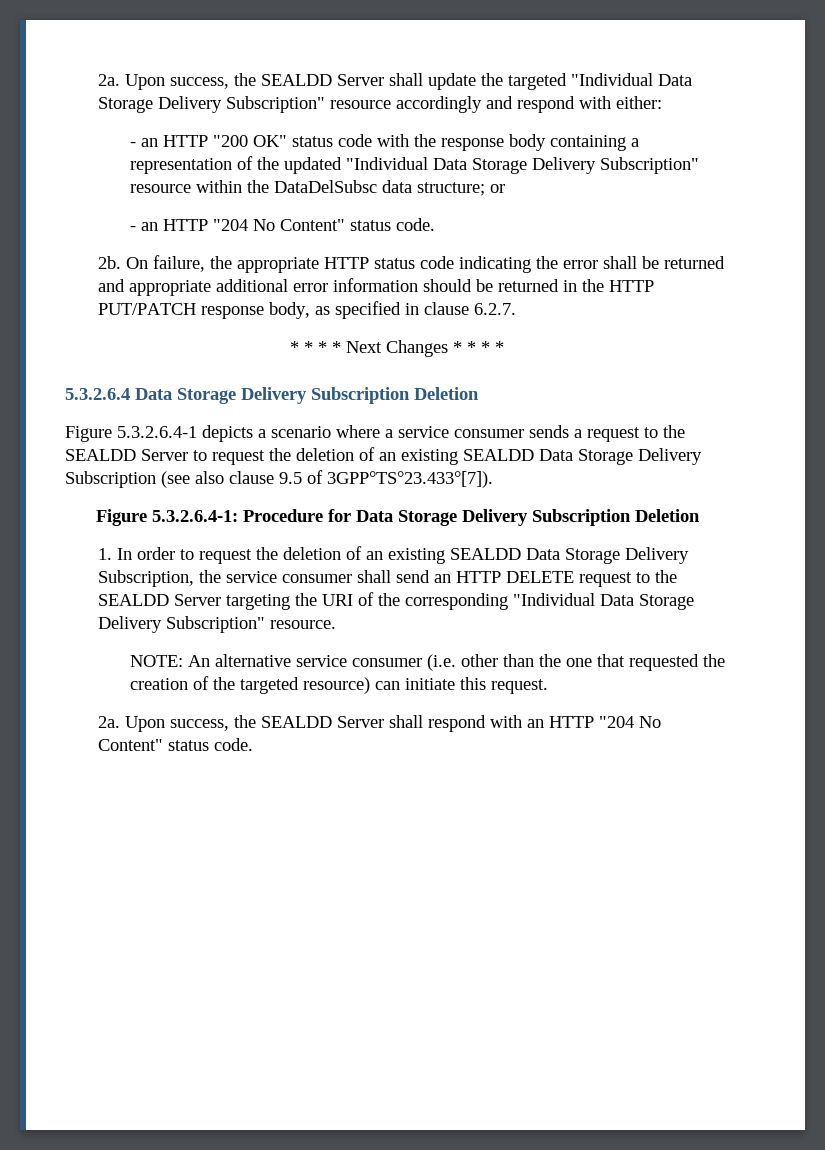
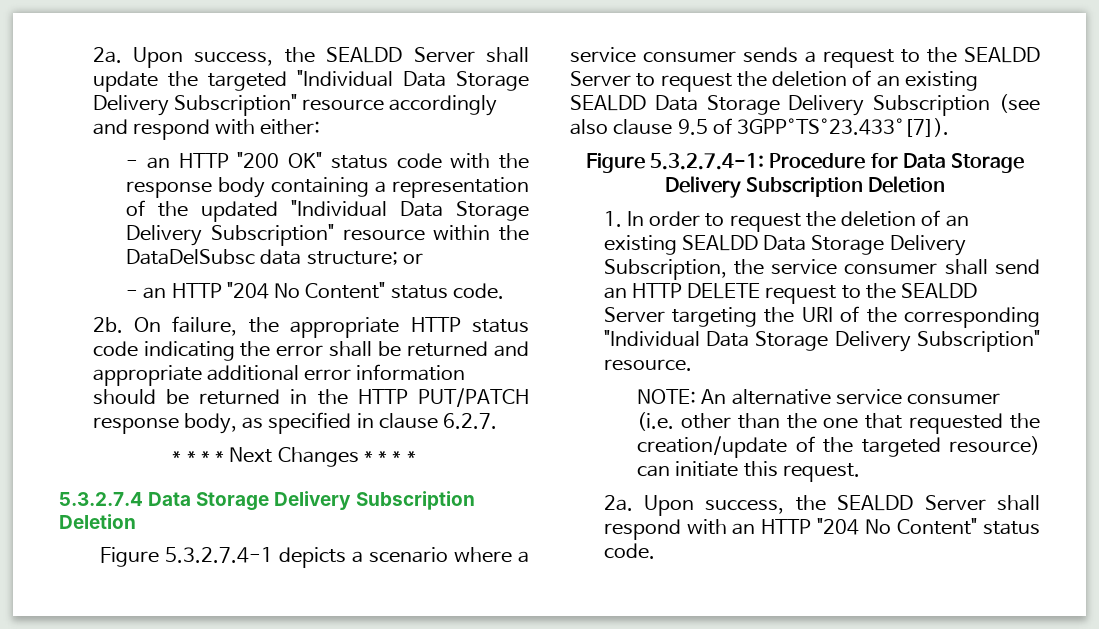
[65,388,130,400] 5.3.2.6.4 -> [59,492,143,506] 5.3.2.7.4
[117,426,197,438] 5.3.2.6.4-1 -> [164,547,273,563] 5.3.2.7.4-1
[151,510,238,522] 5.3.2.6.4-1: -> [650,153,765,170] 5.3.2.7.4-1:
[130,678,189,690] creation -> [637,436,788,458] creation/update

